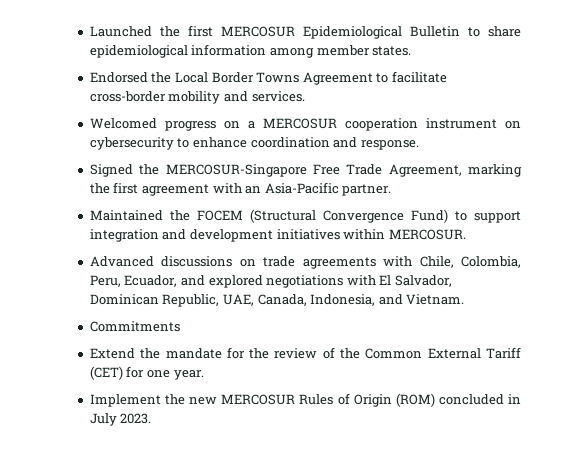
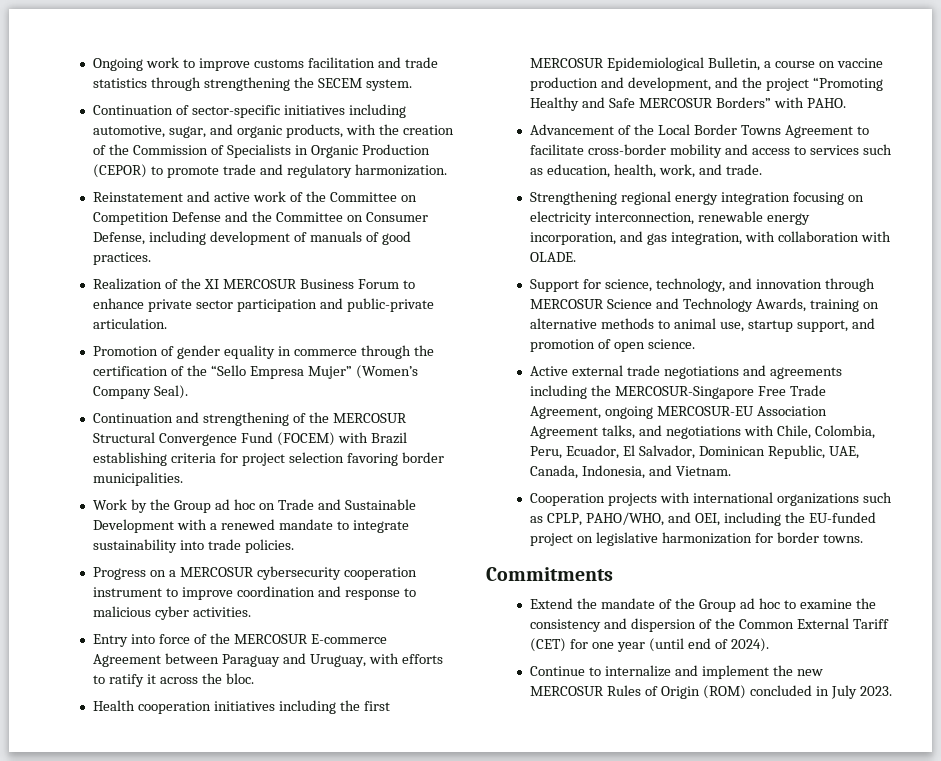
[89,25,521,39] [89,44,412,58] [89,72,148,83] Launched the first MERCOSUR Epidemiological Bulletin to share epidemiological information among member states. // Endorsed -> [93,57,438,71] [93,77,413,91] [93,104,407,118] [93,124,454,138] [93,144,430,158] [93,164,447,178] [93,191,417,202] [93,211,428,225] [93,231,411,245] [93,252,152,265] [93,278,415,290] [93,298,435,312] [93,318,168,329] [93,345,434,359] [93,365,418,379] [93,385,189,399] [93,412,408,426] [93,432,408,446] [93,452,444,466] [93,472,184,486] [93,499,416,513] [93,519,409,533] [93,539,295,553] [93,566,418,580] [93,586,416,600] [93,606,252,620] [93,633,387,647] [93,653,443,667] [93,673,255,687] [93,700,391,714] [530,57,883,71] [530,77,883,91] [530,97,846,111] [530,124,632,135] Ongoing work to improve customs facilitation and trade statistics through strengthening the SECEM system. // Continuation of sector-specific initiatives including automotive, sugar, and organic products, with the creation of the Commission of Specialists in Organic Production (CEPOR) to promote trade and regulatory harmonization. // Reinstatement and active work of the Committee on Competition Defense and the Committee on Consumer Defense, including development of manuals of good practices. // Realization of the XI MERCOSUR Business Forum to enhance private sector participation and public-private articulation. // Promotion of gender equality in commerce through the certification of the “Sello Empresa Mujer” (Women’s Company Seal). // Continuation and strengthening of the MERCOSUR Structural Convergence Fund (FOCEM) with Brazil establishing criteria for project selection favoring border municipalities. // Work by the Group ad hoc on Trade and Sustainable Development with a renewed mandate to integrate sustainability into trade policies. // Progress on a MERCOSUR cybersecurity cooperation instrument to improve coordination and response to malicious cyber activities. // Entry into force of the MERCOSUR E-commerce Agreement between Paraguay and Uruguay, with efforts to ratify it across the bloc. // Health cooperation initiatives including the first MERCOSUR Epidemiological Bulletin, a course on vaccine production and development, and the project “Promoting Healthy and Safe MERCOSUR Borders” with PAHO. // Advancement of
[251,91,305,102] [89,118,521,131] [89,137,419,150] [89,164,133,177] services. // Welcomed progress on a MERCOSUR cooperation instrument on cybersecurity to enhance coordination and response. // Signed -> [752,144,892,155] [530,164,763,178] [530,191,865,205] [530,211,811,225] [530,231,891,245] [530,252,577,262] [530,278,875,292] [530,298,879,312] [530,318,875,332] [530,339,696,352] [530,365,843,379] [530,385,588,399] access to services such as education, health, work, and trade. // Strengthening regional energy integration focusing on electricity interconnection, renewable energy incorporation, and gas integration, with collaboration with OLADE. // Support for science, technology, and innovation through MERCOSUR Science and Technology Awards, training on alternative methods to animal use, startup support, and promotion of open science. // Active external trade negotiations and agreements including
[468,164,522,177] [89,182,392,196] [89,209,521,223] [89,229,466,242] [89,256,376,269] marking the first agreement with an Asia-Pacific partner. // Maintained the FOCEM (Structural Convergence Fund) to support integration and development initiatives within MERCOSUR. // Advanced discussions on trade agreements -> [605,406,828,419] [530,425,742,439] ongoing MERCOSUR-EU Association Agreement talks, and negotiations
[180,275,376,288] and explored negotiations with -> (620, 452) none
[89,321,180,332] [89,347,318,359] Commitments // Extend the mandate for the review -> [530,492,893,506] [530,512,876,526] [530,532,863,546] [486,567,613,581] [530,598,876,612] [530,618,697,632] Cooperation projects with international organizations such as CPLP, PAHO/WHO, and OEI, including the EU-funded project on legislative harmonization for border towns. // Commitments // Extend the mandate of the Group ad hoc to examine the consistency and dispersion
[173,370,204,380] [89,394,161,407] year. // Implement -> [617,638,769,652] [530,665,770,679] year (until end of 2024). // Continue to internalize and implement

